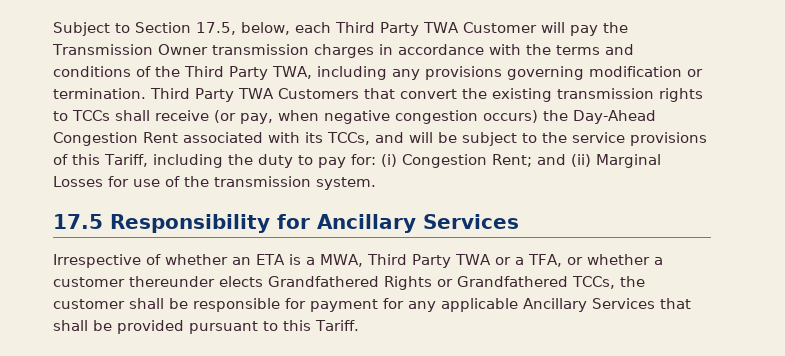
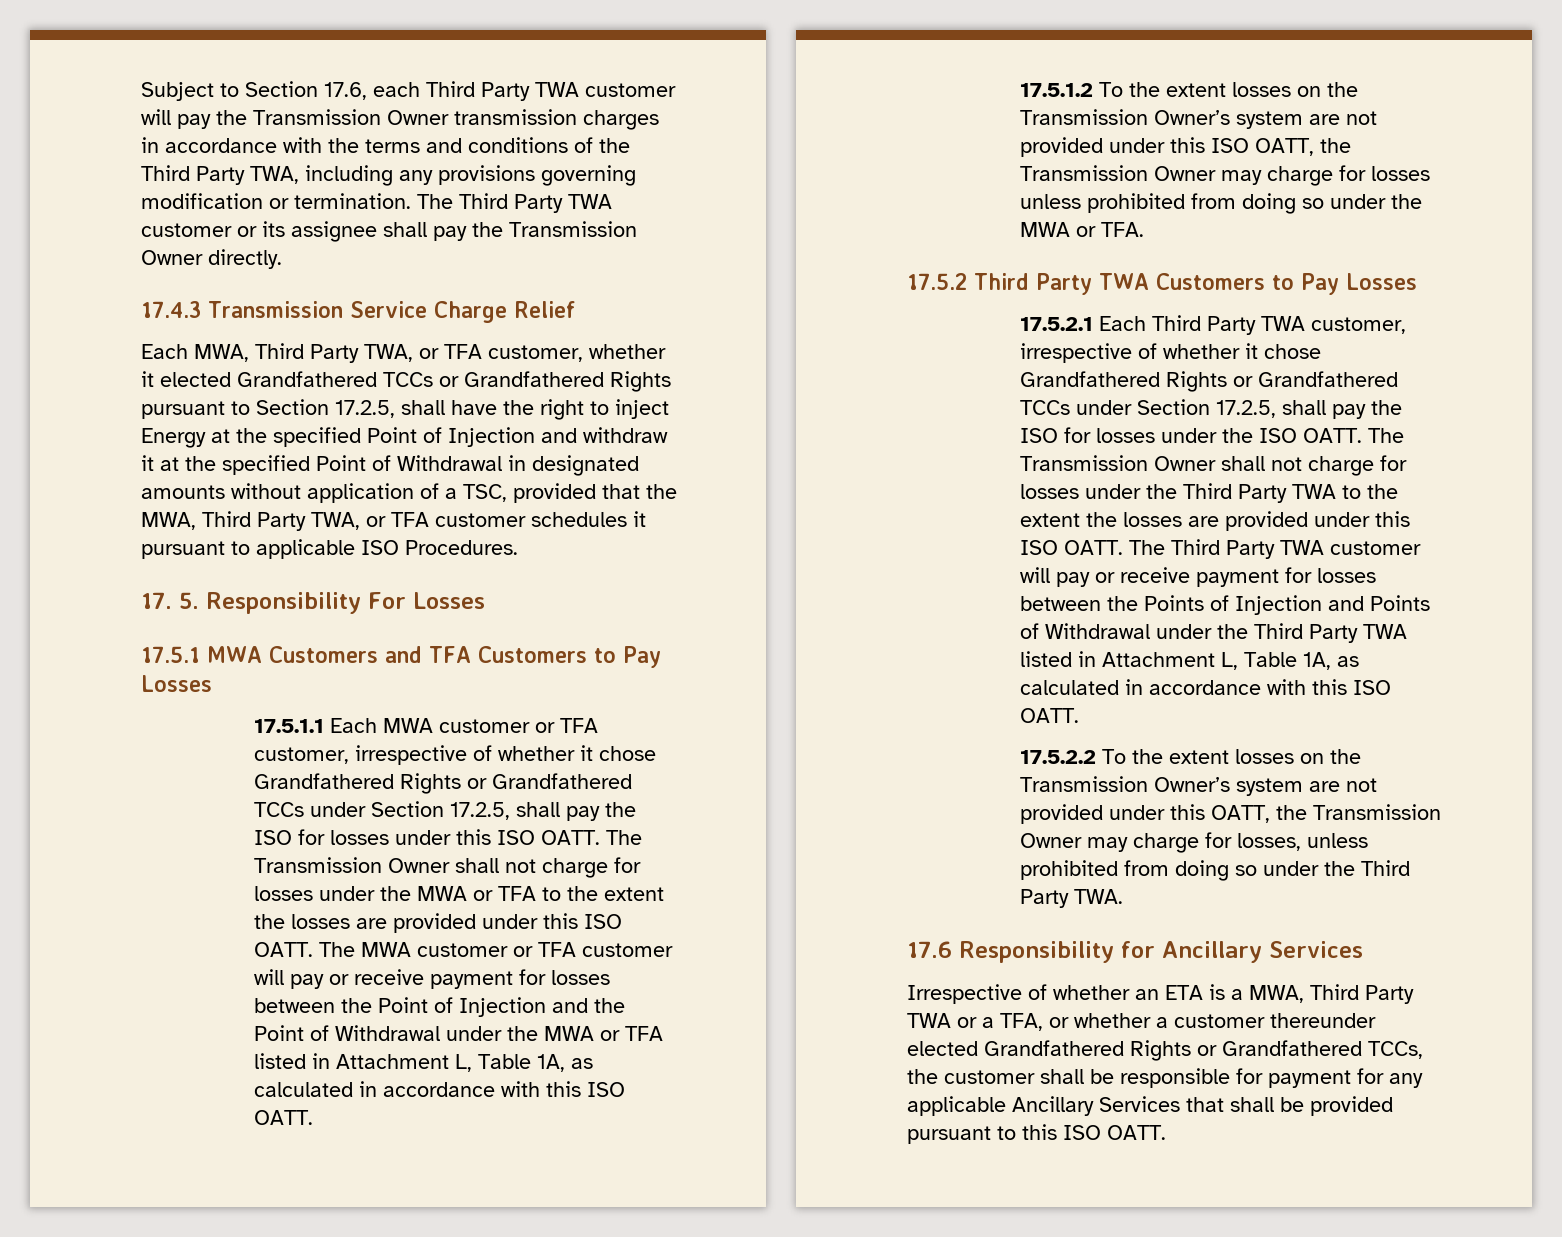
[196,22,290,35] 17.5, below, -> [324,82,367,100] 17.6,
[463,22,537,33] Customer -> [585,83,676,97] customer
[150,88,703,102] [53,110,656,124] [53,132,707,146] [53,154,661,168] [53,176,376,190] [53,214,103,229] Third Party TWA Customers that convert the existing transmission rights to TCCs shall receive (or pay, when negative congestion occurs) the Day-Ahead Congestion Rent associated with its TCCs, and will be subject to the service provisions of this Tariff, including the duty to pay for: (i) Congestion Rent; and (ii) Marginal Losses for use of the transmission system. // 17.5 -> [417,193,612,213] [141,221,637,242] [141,249,282,269] [141,301,575,323] [141,343,666,363] [141,371,671,392] [141,399,669,420] [141,427,668,448] [141,455,639,476] [141,483,677,503] [141,511,646,531] [141,539,518,559] [141,592,485,614] [141,646,661,668] [141,675,212,692] [253,718,598,733] [253,745,656,765] [253,773,632,794] [253,801,636,821] [253,829,642,845] [253,857,641,878] [253,886,664,901] [253,913,622,933] [253,942,673,957] [253,969,610,989] [253,997,625,1017] [253,1025,663,1041] [253,1053,593,1072] [253,1081,625,1097] [253,1110,313,1125] [1019,82,1358,97] [1019,109,1377,129] [1019,137,1351,157] [1019,165,1430,186] [1019,193,1422,214] [1019,222,1144,237] [907,273,1417,295] [1019,315,1406,335] [1019,343,1321,363] [1019,371,1398,392] [1019,399,1402,419] [1019,427,1404,443] [1019,455,1407,476] [1019,483,1398,503] [1019,511,1410,531] [1019,539,1421,559] [1019,567,1376,587] [1019,595,1430,615] [1019,623,1407,643] [1019,651,1359,670] [1019,679,1391,695] [1019,708,1079,723] [1019,749,1361,764] [1019,776,1377,796] [1019,804,1441,824] [1019,832,1368,853] [1019,860,1410,881] [1019,889,1123,908] [907,941,952,958] The Third Party TWA customer or its assignee shall pay the Transmission Owner directly. // 17.4.3 Transmission Service Charge Relief // Each MWA, Third Party TWA, or TFA customer, whether it elected Grandfathered TCCs or Grandfathered Rights pursuant to Section 17.2.5, shall have the right to inject Energy at the specified Point of Injection and withdraw it at the specified Point of Withdrawal in designated amounts without application of a TSC, provided that the MWA, Third Party TWA, or TFA customer schedules it pursuant to applicable ISO Procedures. // 17. 5. Responsibility For Losses // 17.5.1 MWA Customers and TFA Customers to Pay Losses // 17.5.1.1 Each MWA customer or TFA customer, irrespective of whether it chose Grandfathered Rights or Grandfathered TCCs under Section 17.2.5, shall pay the ISO for losses under this ISO OATT. The Transmission Owner shall not charge for losses under the MWA or TFA to the extent the losses are provided under this ISO OATT. The MWA customer or TFA customer will pay or receive payment for losses between the Point of Injection and the Point of Withdrawal under the MWA or TFA listed in Attachment L, Table 1A, as calculated in accordance with this ISO OATT. // 17.5.1.2 To the extent losses on the Transmission Owner’s system are not provided under this ISO OATT, the Transmission Owner may charge for losses unless prohibited from doing so under the MWA or TFA. // 17.5.2 Third Party TWA Customers to Pay Losses // 17.5.2.1 Each Third Party TWA customer, irrespective of whether it chose Grandfathered Rights or Grandfathered TCCs under Section 17.2.5, shall pay the ISO for losses under the ISO OATT. The Transmission Owner shall not charge for losses under the Third Party TWA to the extent the losses are provided under this ISO OATT. The Third Party TWA customer will pay or receive payment for losses between the Points of Injection and Points of Withdrawal under the Third Party TWA listed in Attachment L, Table 1A, as calculated in accordance with this ISO OATT. // 17.5.2.2 To the extent losses on the Transmission Owner’s system are not provided under this OATT, the Transmission Owner may charge for losses, unless prohibited from doing so under the Third Party TWA. // 17.6
[219,276,263,287] elects -> [907,1041,978,1056] elected
[315,320,359,331] Tariff. -> [1063,1125,1166,1140] ISO OATT.

